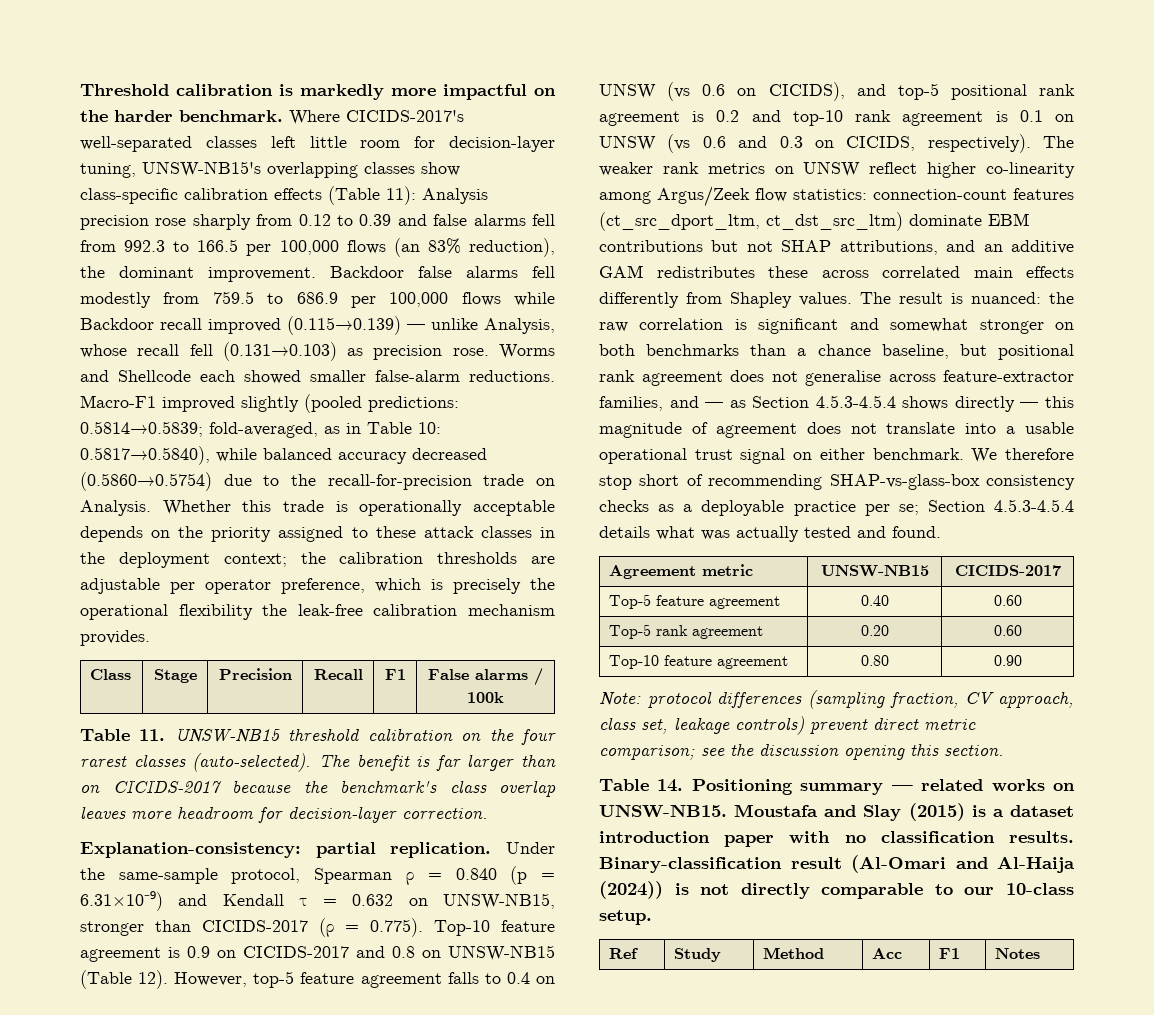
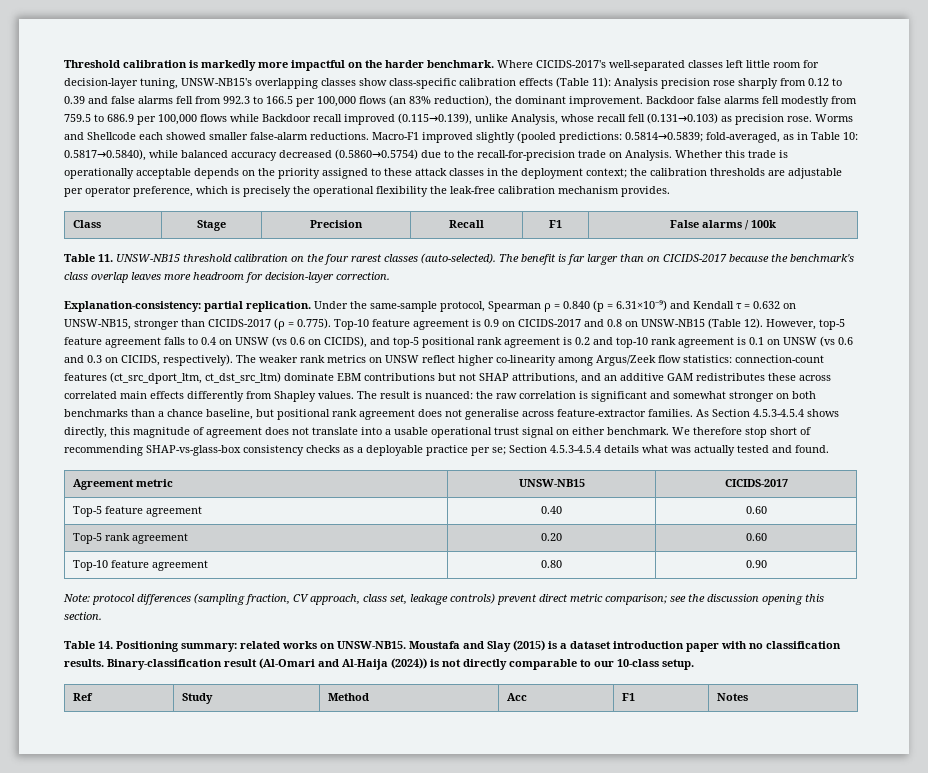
[287,316,425,335] (0.115→0.139) — -> [398,113,472,125] (0.115→0.139),
[599,396,746,411] families, and — as -> [648,409,709,417] families. As
[954,396,1039,412] directly — -> [64,427,107,438] directly,
[800,783,913,795] summary — -> [181,643,237,652] summary:

